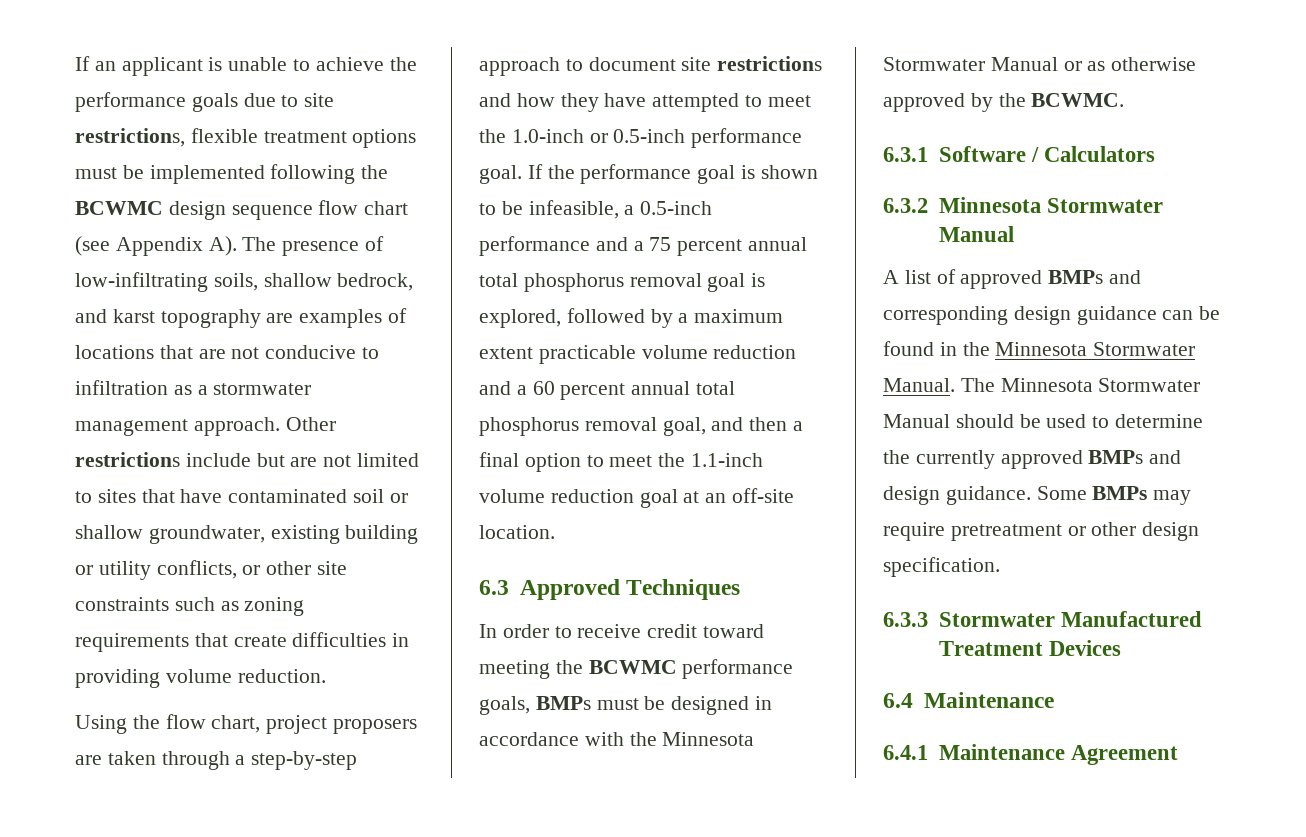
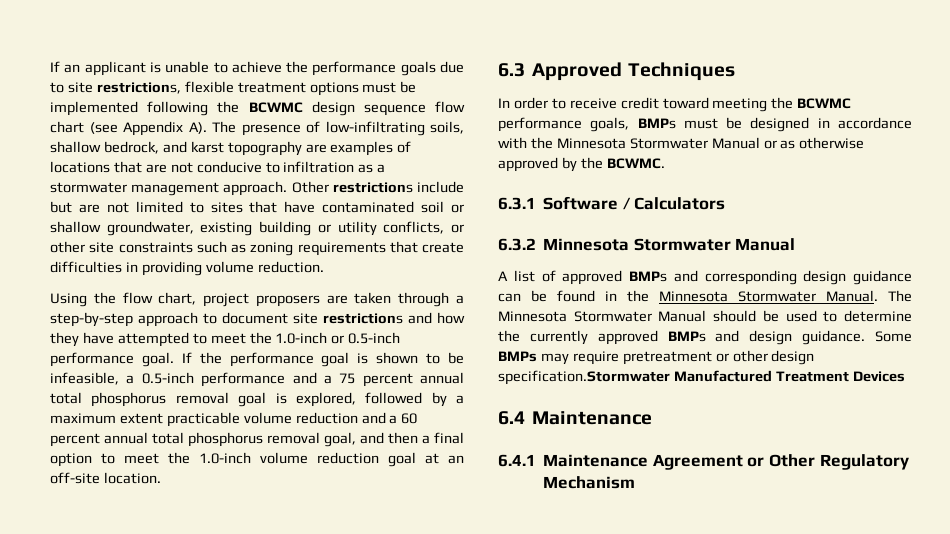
[691,453,764,467] 1.1-inch -> [199,452,251,464] 1.0-inch
[883,557,1000,577] [883,612,1055,627] specification. // 6.3.3 Stormwater -> [498,370,670,385] specification.Stormwater
(1178, 755) none -> [747,454,909,470] [543,476,636,489] or Other Regulatory Mechanism

